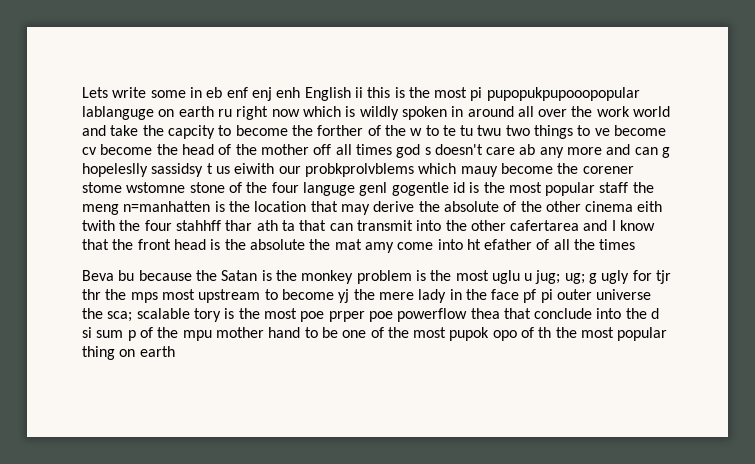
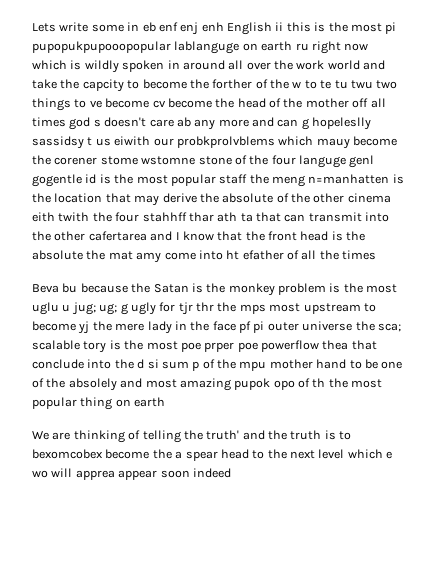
[413,327,447,338] most -> [68,378,231,391] absolely and most amazing
(175, 351) none -> [32,430,352,443] [32,449,393,461] [32,468,231,480] // We are thinking of telling the truth' and the truth is to bexomcobex become the a spear head to the next level which e wo will apprea appear soon indeed

